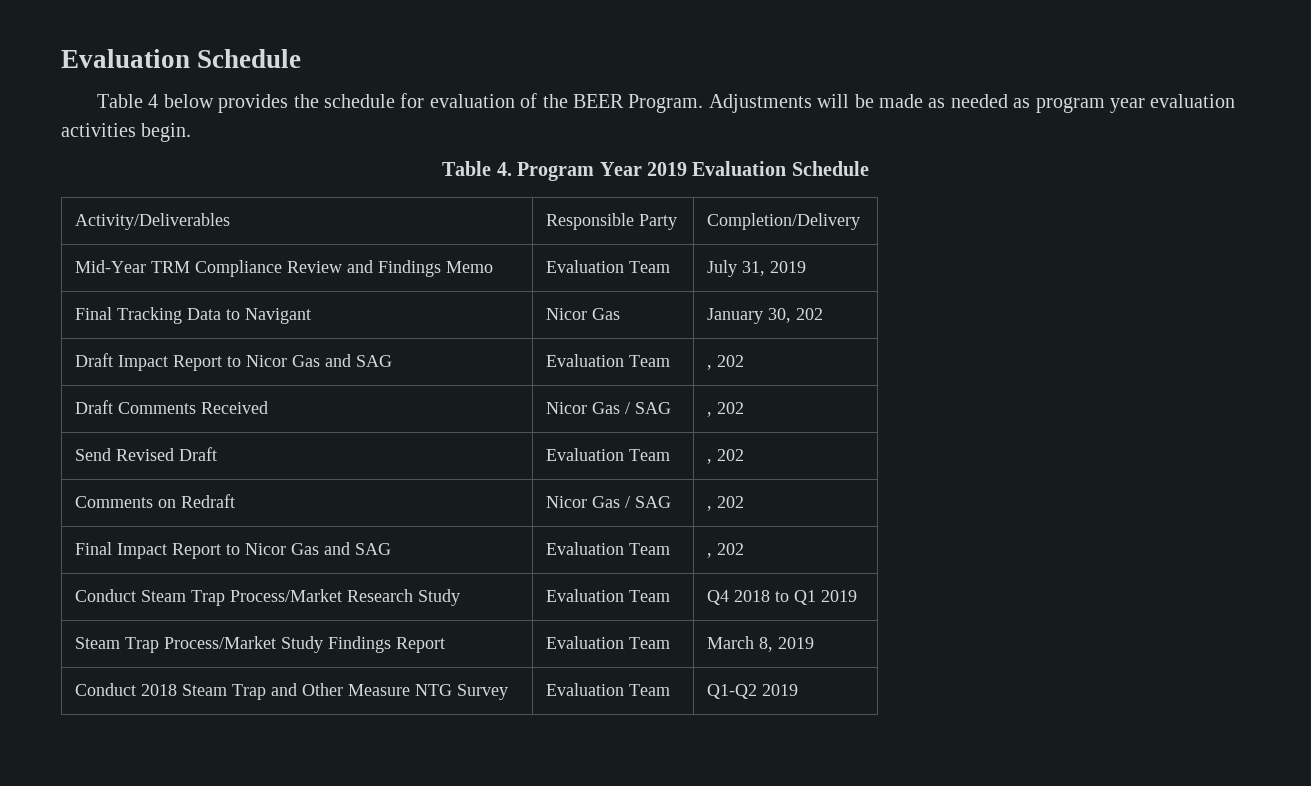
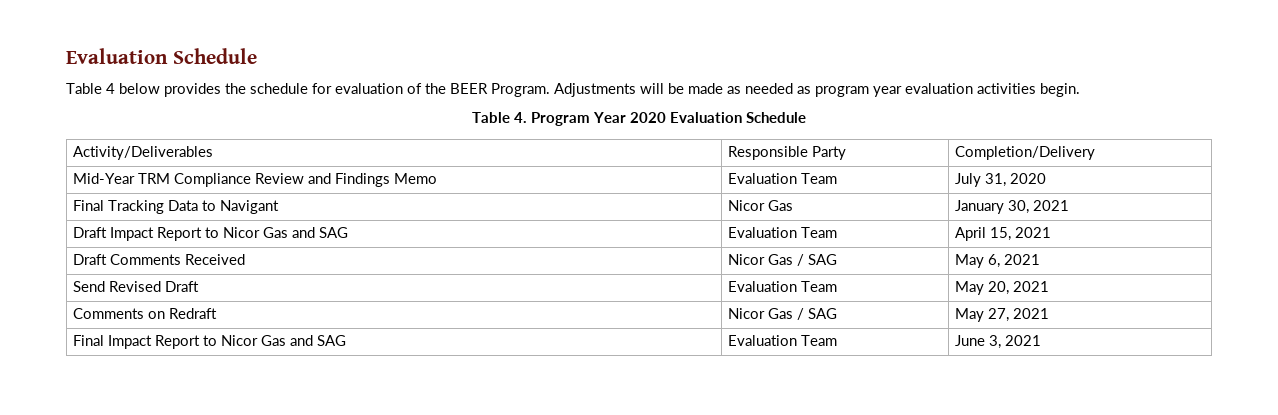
[646,162,687,176] 2019 -> [630,112,666,123] 2020
[769,261,806,273] 2019 -> [1009,173,1046,184] 2020
[795,308,823,320] 202 -> [1032,200,1069,211] 2021
[706,355,744,370] , 202 -> [954,227,1051,241] April 15, 2021
[706,402,744,417] , 202 -> [954,254,1040,268] May 6, 2021
[706,449,744,464] , 202 -> [954,281,1049,295] May 20, 2021
[706,496,744,511] , 202 -> [954,308,1049,322] May 27, 2021
[706,543,744,558] [74,589,460,606] [545,589,670,602] [706,590,857,605] [74,636,445,653] [545,636,670,649] [706,636,814,652] [74,683,508,700] [545,683,670,696] [706,684,798,699] , 202 // Conduct Steam Trap Process/Market Research Study | Evaluation Team | Q4 2018 to Q1 2019 // Steam Trap Process/Market Study Findings Report | Evaluation Team | March 8, 2019 // Conduct 2018 Steam Trap and Other Measure NTG Survey | Evaluation Team | Q1-Q2 2019 -> [954,335,1041,349] June 3, 2021

